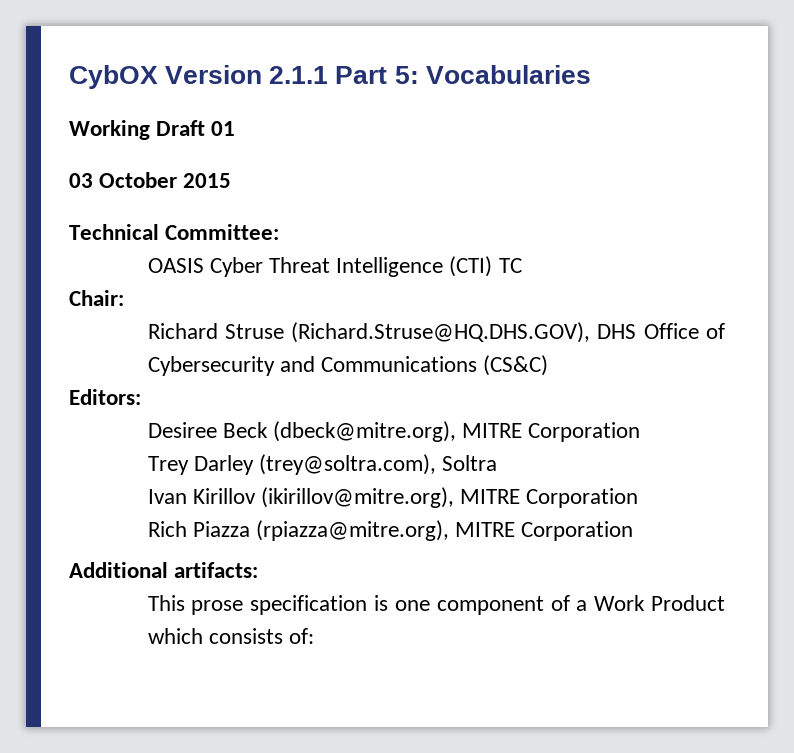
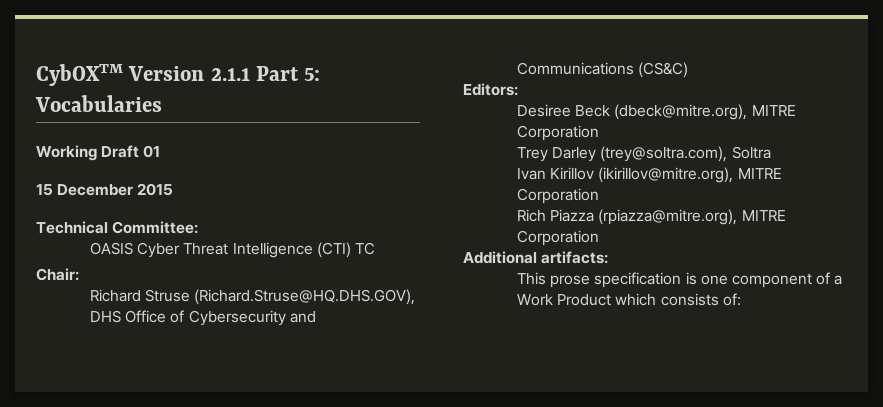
[69,65,158,89] CybOX -> [36,64,123,86] CybOXTM
[69,172,178,188] 03 October -> [36,184,134,196] 15 December

